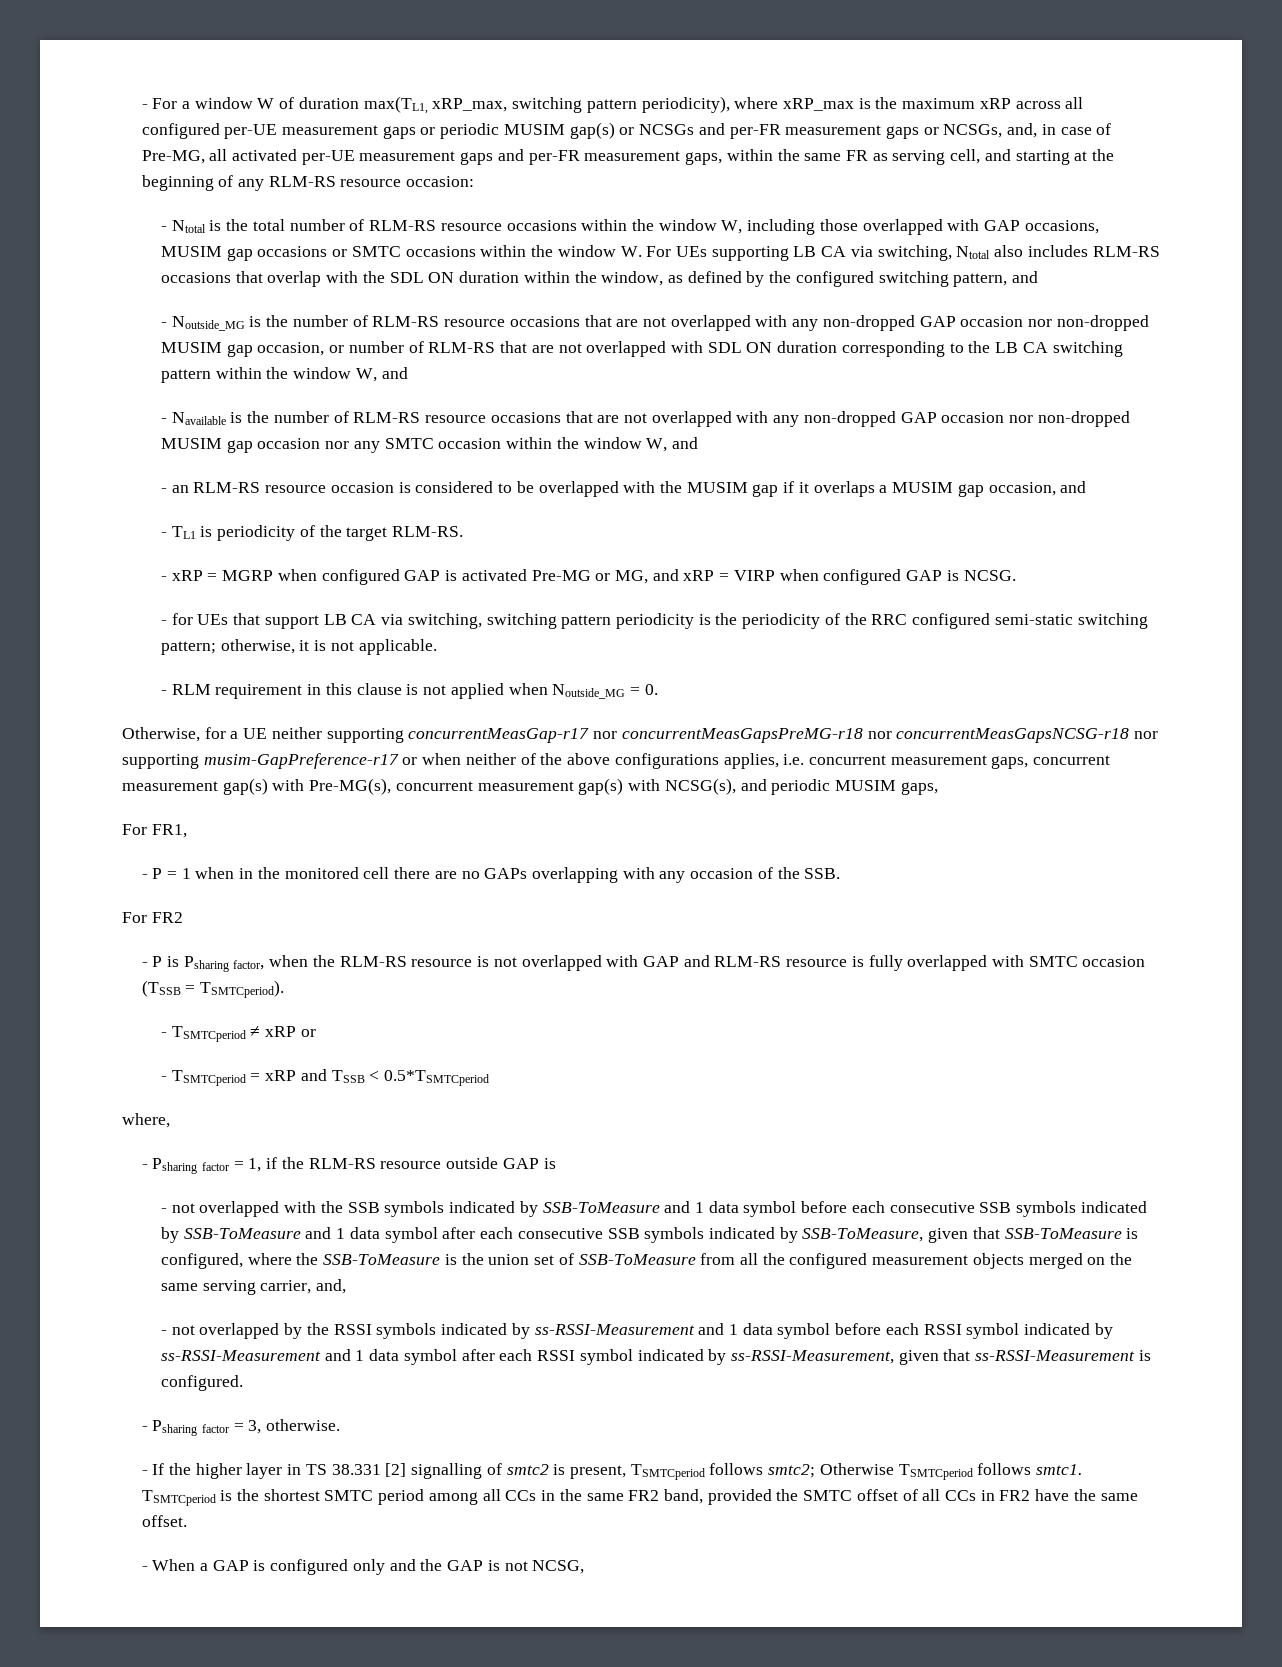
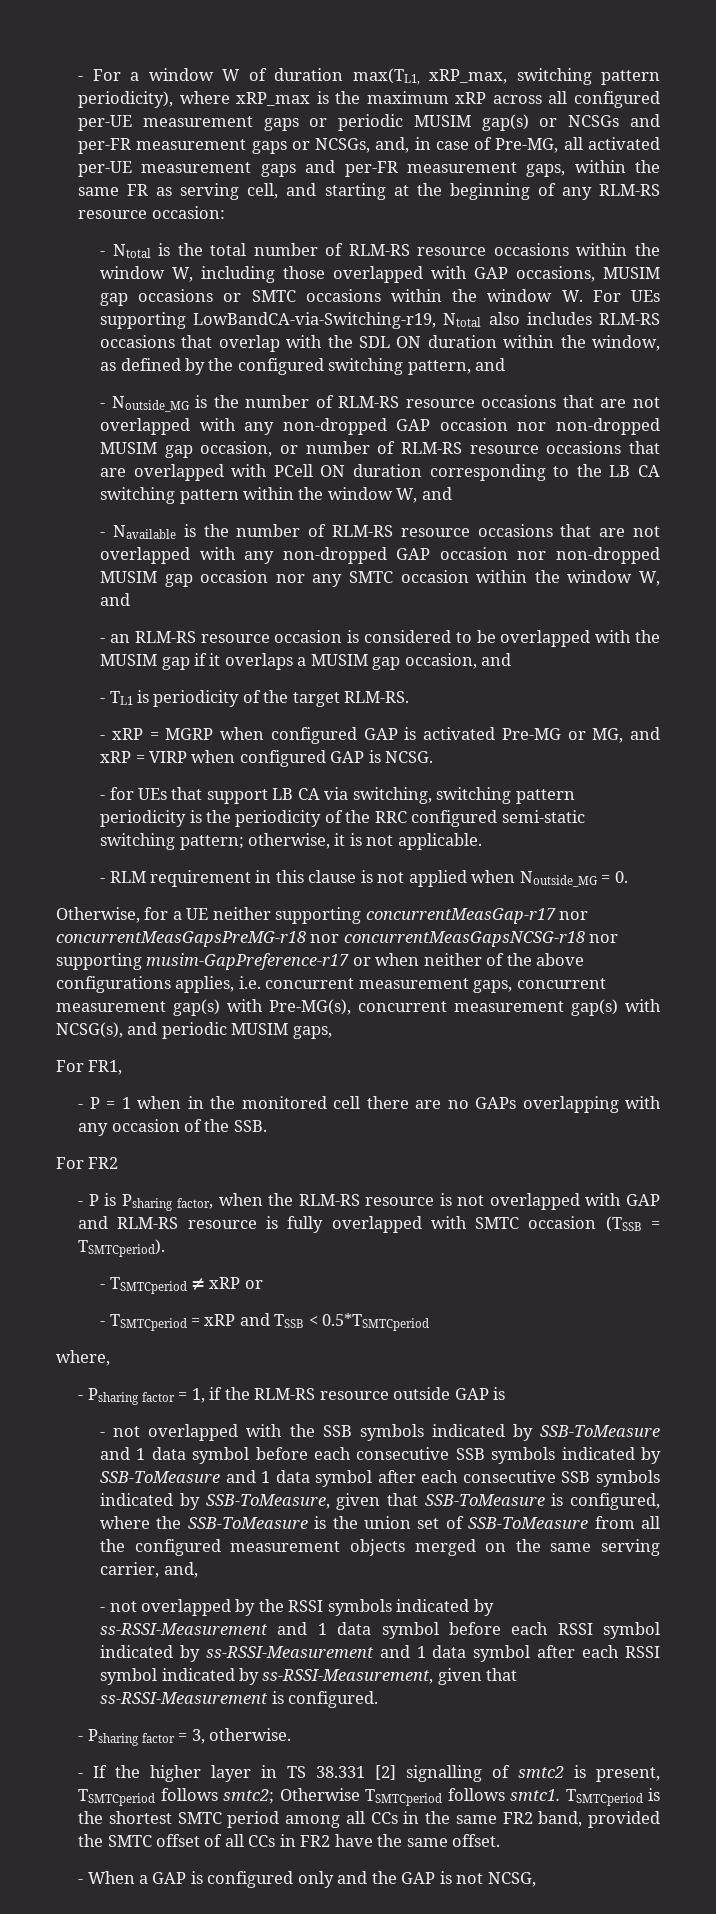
[793,245,952,261] LB CA via switching, -> [193,312,437,329] LowBandCA-via-Switching-r19,
[500,341,742,357] that are not overlapped with SDL -> [469,441,660,454] [100,464,313,481] resource occasions that are overlapped with PCell

